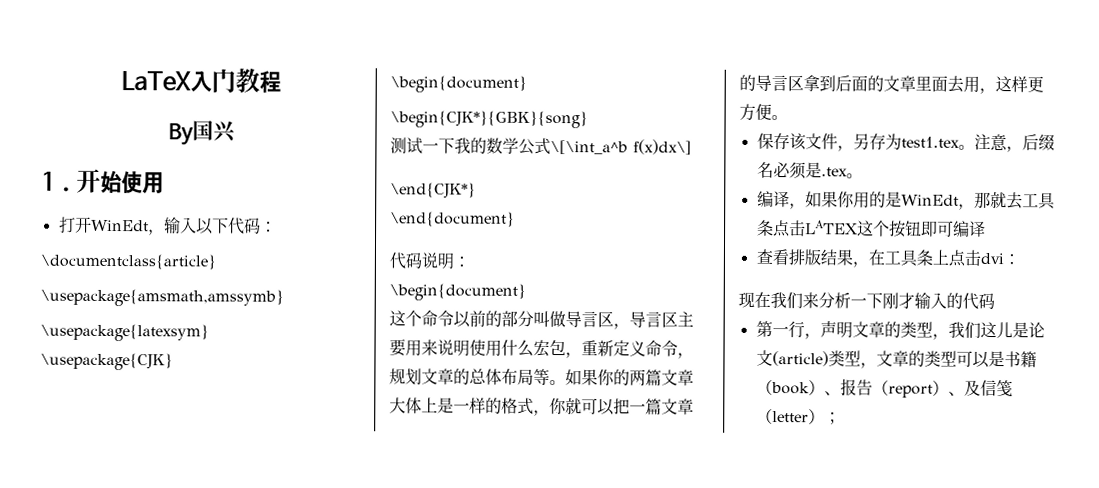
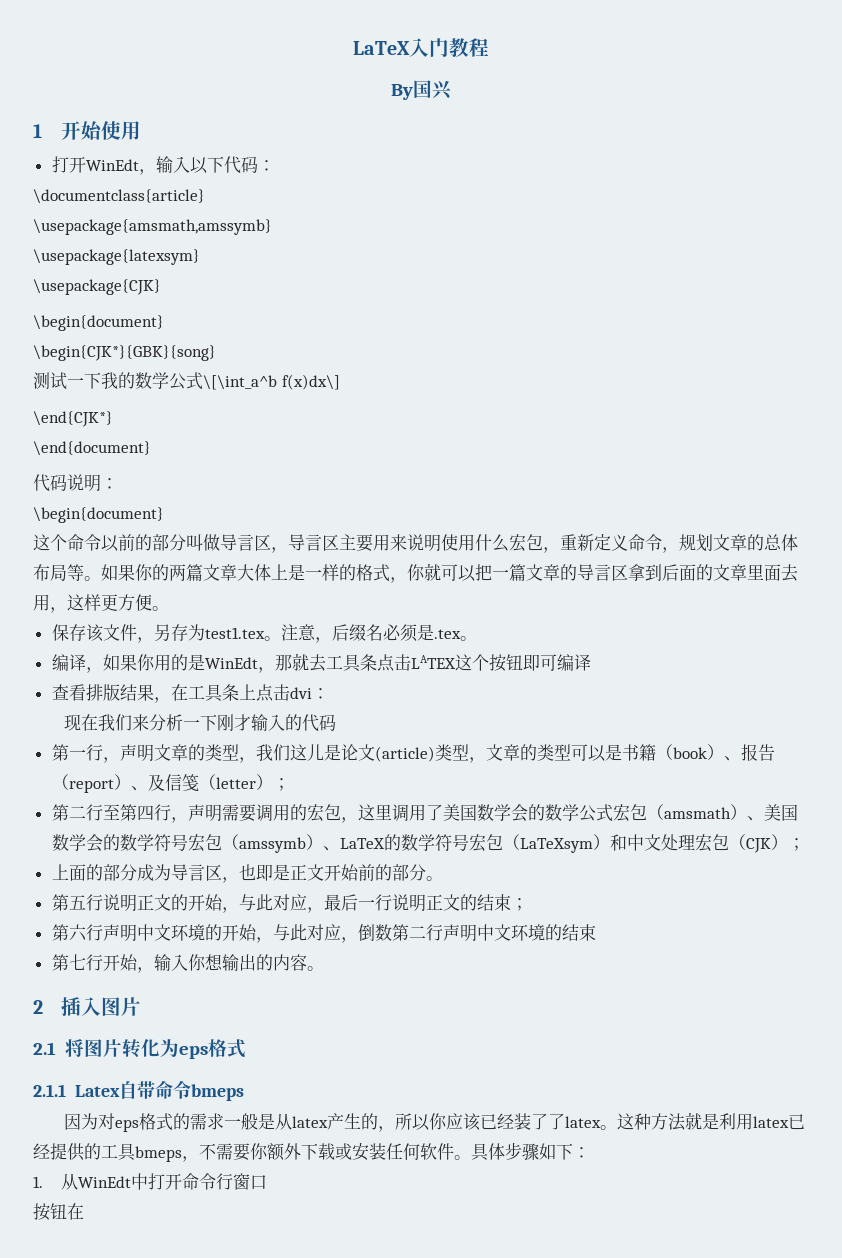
[55,186,77,192] ． -> (42, 131) none
(841, 418) none -> [51,804,798,823] [51,834,805,853] [51,864,443,883] [51,894,528,913] [51,924,596,943] [51,954,324,973] [33,997,141,1016] [33,1039,246,1059] [33,1080,244,1101] [63,1112,805,1132] [33,1142,590,1162] [33,1173,267,1190] [33,1203,84,1221] // 第二行至第四行，声明需要调用的宏包，这里调用了美国数学会的数学公式宏包（amsmath）、美国数学会的数学符号宏包（amssymb）、LaTeX的数学符号宏包（LaTeXsym）和中文处理宏包（CJK）； // 上面的部分成为导言区，也即是正文开始前的部分。 // 第五行说明正文的开始，与此对应，最后一行说明正文的结束； // 第六行声明中文环境的开始，与此对应，倒数第二行声明中文环境的结束 // 第七行开始，输入你想输出的内容。 // 2插入图片 // 2.1将图片转化为eps格式 // 2.1.1 Latex自带命令bmeps // 因为对eps格式的需求一般是从latex产生的，所以你应该已经装了了latex。这种方法就是利用latex已经提供的工具bmeps，不需要你额外下载或安装任何软件。具体步骤如下： // 1.从WinEdt中打开命令行窗口 // 按钮在

